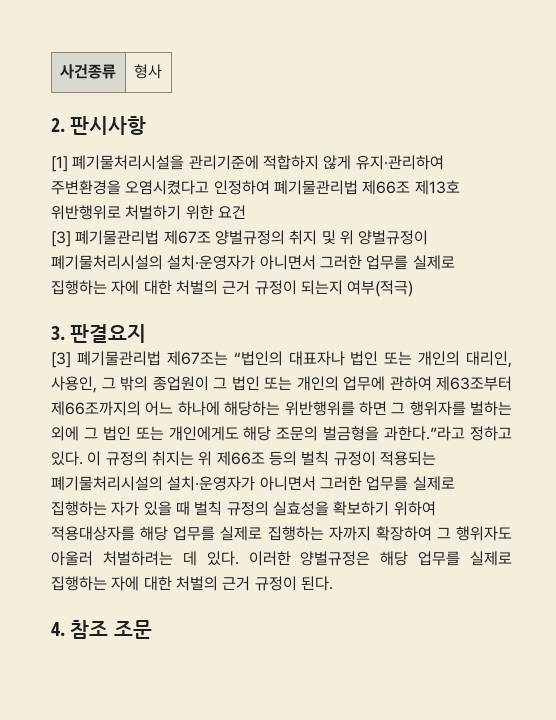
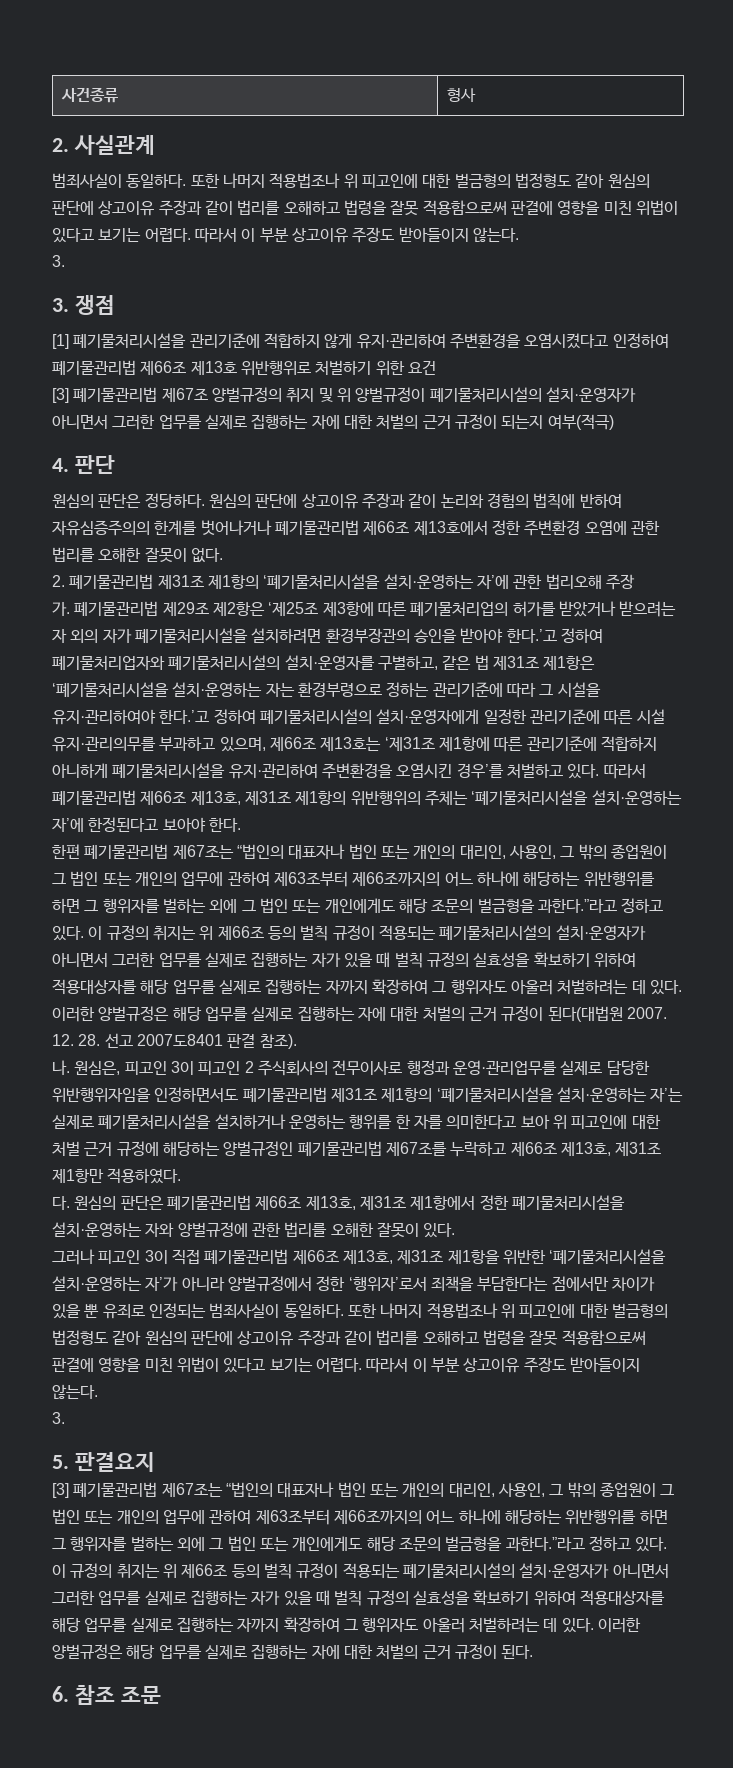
[70,116,147,135] 판시사항 -> [73,135,155,155] [52,173,650,189] [52,200,678,216] [52,227,519,243] [52,255,65,267] [52,295,115,315] 사실관계 // 범죄사실이 동일하다. 또한 나머지 적용법조나 위 피고인에 대한 벌금형의 법정형도 같아 원심의 판단에 상고이유 주장과 같이 법리를 오해하고 법령을 잘못 적용함으로써 판결에 영향을 미친 위법이 있다고 보기는 어렵다. 따라서 이 부분 상고이유 주장도 받아들이지 않는다. // 3. // 3. 쟁점
[51,326,65,340] // 3. -> [52,455,115,474] [52,493,622,509] [52,520,660,536] [52,547,223,563] [52,574,635,590] [52,601,677,617] [52,628,603,644] [52,655,596,670] [52,682,601,698] [52,709,665,725] [52,736,657,752] [52,763,646,779] [52,790,682,806] [52,817,241,832] [52,844,667,860] [52,871,655,887] [52,898,664,913] [52,925,646,941] [52,952,636,968] [52,979,682,995] [52,1006,667,1022] [52,1033,297,1049] [52,1060,650,1076] [52,1087,684,1102] [52,1114,661,1129] [52,1141,662,1157] [52,1168,182,1184] [52,1195,625,1210] [52,1222,456,1238] [52,1249,667,1265] [52,1276,655,1292] [52,1303,668,1319] [52,1330,646,1346] [52,1357,640,1373] [52,1384,98,1399] [52,1412,65,1424] [52,1455,69,1469] // 4. 판단 // 원심의 판단은 정당하다. 원심의 판단에 상고이유 주장과 같이 논리와 경험의 법칙에 반하여 자유심증주의의 한계를 벗어나거나 폐기물관리법 제66조 제13호에서 정한 주변환경 오염에 관한 법리를 오해한 잘못이 없다. // 2. 폐기물관리법 제31조 제1항의 ‘폐기물처리시설을 설치·운영하는 자’에 관한 법리오해 주장 // 가. 폐기물관리법 제29조 제2항은 ‘제25조 제3항에 따른 폐기물처리업의 허가를 받았거나 받으려는 자 외의 자가 폐기물처리시설을 설치하려면 환경부장관의 승인을 받아야 한다.’고 정하여 폐기물처리업자와 폐기물처리시설의 설치·운영자를 구별하고, 같은 법 제31조 제1항은 ‘폐기물처리시설을 설치·운영하는 자는 환경부령으로 정하는 관리기준에 따라 그 시설을 유지·관리하여야 한다.’고 정하여 폐기물처리시설의 설치·운영자에게 일정한 관리기준에 따른 시설 유지·관리의무를 부과하고 있으며, 제66조 제13호는 ‘제31조 제1항에 따른 관리기준에 적합하지 아니하게 폐기물처리시설을 유지·관리하여 주변환경을 오염시킨 경우’를 처벌하고 있다. 따라서 폐기물관리법 제66조 제13호, 제31조 제1항의 위반행위의 주체는 ‘폐기물처리시설을 설치·운영하는 자’에 한정된다고 보아야 한다. // 한편 폐기물관리법 제67조는 “법인의 대표자나 법인 또는 개인의 대리인, 사용인, 그 밖의 종업원이 그 법인 또는 개인의 업무에 관하여 제63조부터 제66조까지의 어느 하나에 해당하는 위반행위를 하면 그 행위자를 벌하는 외에 그 법인 또는 개인에게도 해당 조문의 벌금형을 과한다.”라고 정하고 있다. 이 규정의 취지는 위 제66조 등의 벌칙 규정이 적용되는 폐기물처리시설의 설치·운영자가 아니면서 그러한 업무를 실제로 집행하는 자가 있을 때 벌칙 규정의 실효성을 확보하기 위하여 적용대상자를 해당 업무를 실제로 집행하는 자까지 확장하여 그 행위자도 아울러 처벌하려는 데 있다. 이러한 양벌규정은 해당 업무를 실제로 집행하는 자에 대한 처벌의 근거 규정이 된다(대법원 2007. 12. 28. 선고 2007도8401 판결 참조). // 나. 원심은, 피고인 3이 피고인 2 주식회사의 전무이사로 행정과 운영·관리업무를 실제로 담당한 위반행위자임을 인정하면서도 폐기물관리법 제31조 제1항의 ‘폐기물처리시설을 설치·운영하는 자’는 실제로 폐기물처리시설을 설치하거나 운영하는 행위를 한 자를 의미한다고 보아 위 피고인에 대한 처벌 근거 규정에 해당하는 양벌규정인 폐기물관리법 제67조를 누락하고 제66조 제13호, 제31조 제1항만 적용하였다. // 다. 원심의 판단은 폐기물관리법 제66조 제13호, 제31조 제1항에서 정한 폐기물처리시설을 설치·운영하는 자와 양벌규정에 관한 법리를 오해한 잘못이 있다. // 그러나 피고인 3이 직접 폐기물관리법 제66조 제13호, 제31조 제1항을 위반한 ‘폐기물처리시설을 설치·운영하는 자’가 아니라 양벌규정에서 정한 ‘행위자’로서 죄책을 부담한다는 점에서만 차이가 있을 뿐 유죄로 인정되는 범죄사실이 동일하다. 또한 나머지 적용법조나 위 피고인에 대한 벌금형의 법정형도 같아 원심의 판단에 상고이유 주장과 같이 법리를 오해하고 법령을 잘못 적용함으로써 판결에 영향을 미친 위법이 있다고 보기는 어렵다. 따라서 이 부분 상고이유 주장도 받아들이지 않는다. // 3. // 5.
[51,622,65,636] 4. -> [52,1686,69,1702] 6.

